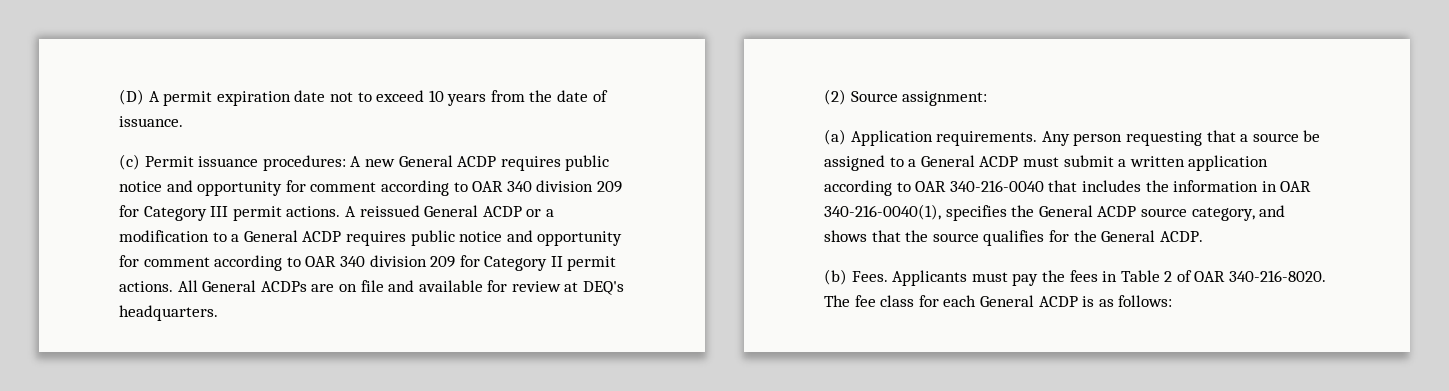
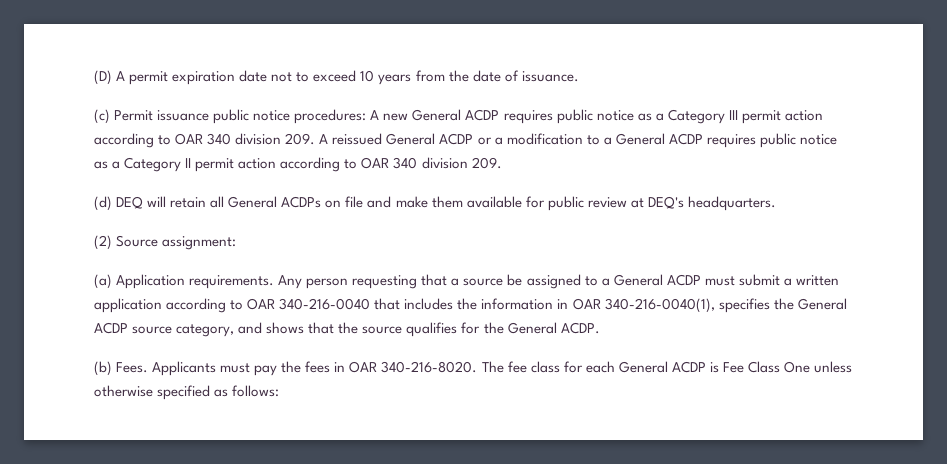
(259, 161) none -> [213,109,291,124] public notice
[166,180,622,196] [119,205,341,221] and opportunity for comment according to OAR 340 division 209 for Category III permit actions. -> [637,109,823,124] [94,133,316,148] as a Category III permit action according to OAR 340 division 209.
[506,230,623,246] [119,255,617,271] [119,280,198,292] and opportunity for comment according to OAR 340 division 209 for Category II permit actions. All -> [94,157,502,172] [94,196,225,211] as a Category II permit action according to OAR 340 division 209. // (d) DEQ will retain all
[311,284,335,292] are -> (322, 202) none
(415, 286) none -> [395,196,463,208] make them
(508, 286) none -> [547,196,584,211] public
[1120,270,1192,282] Table 2 of -> (346, 367) none
(1095, 301) none -> [722,361,853,373] [94,385,211,400] Fee Class One unless otherwise specified

